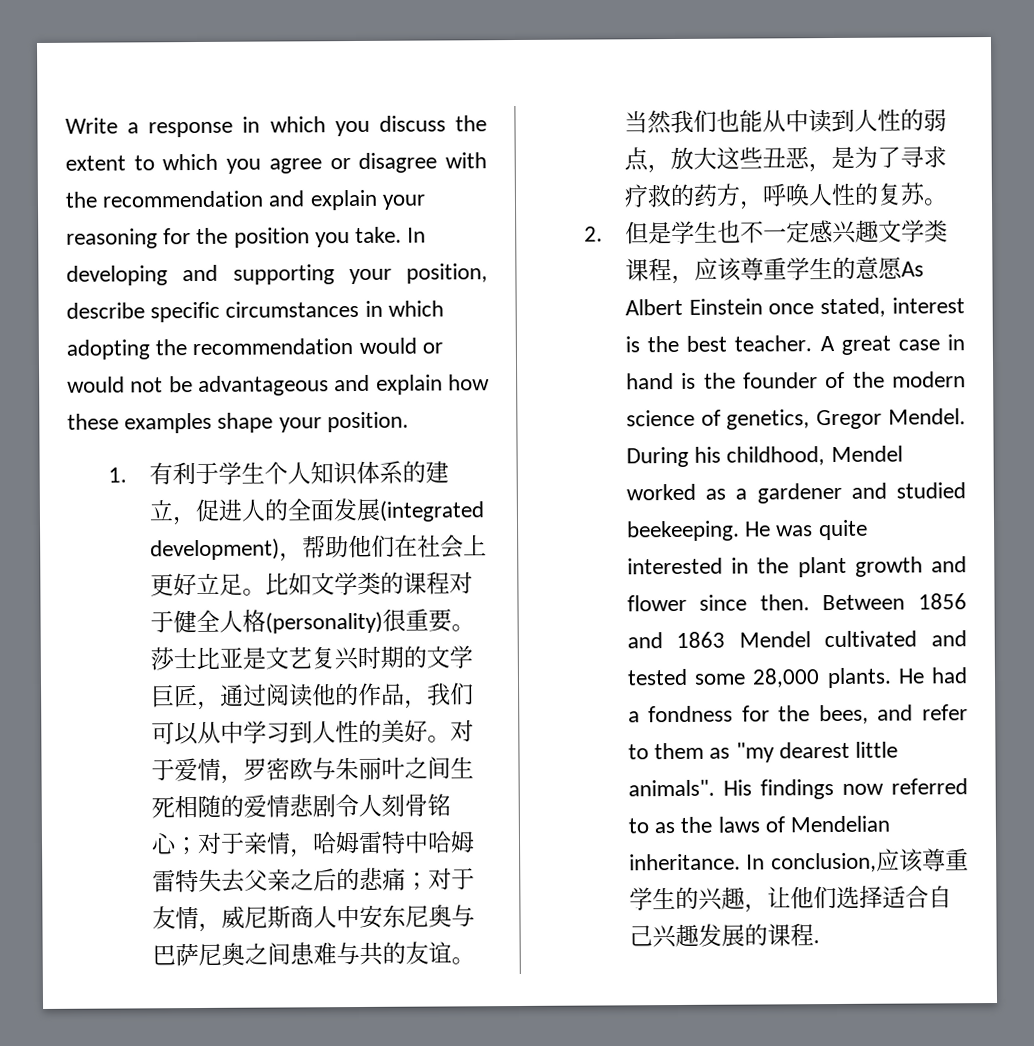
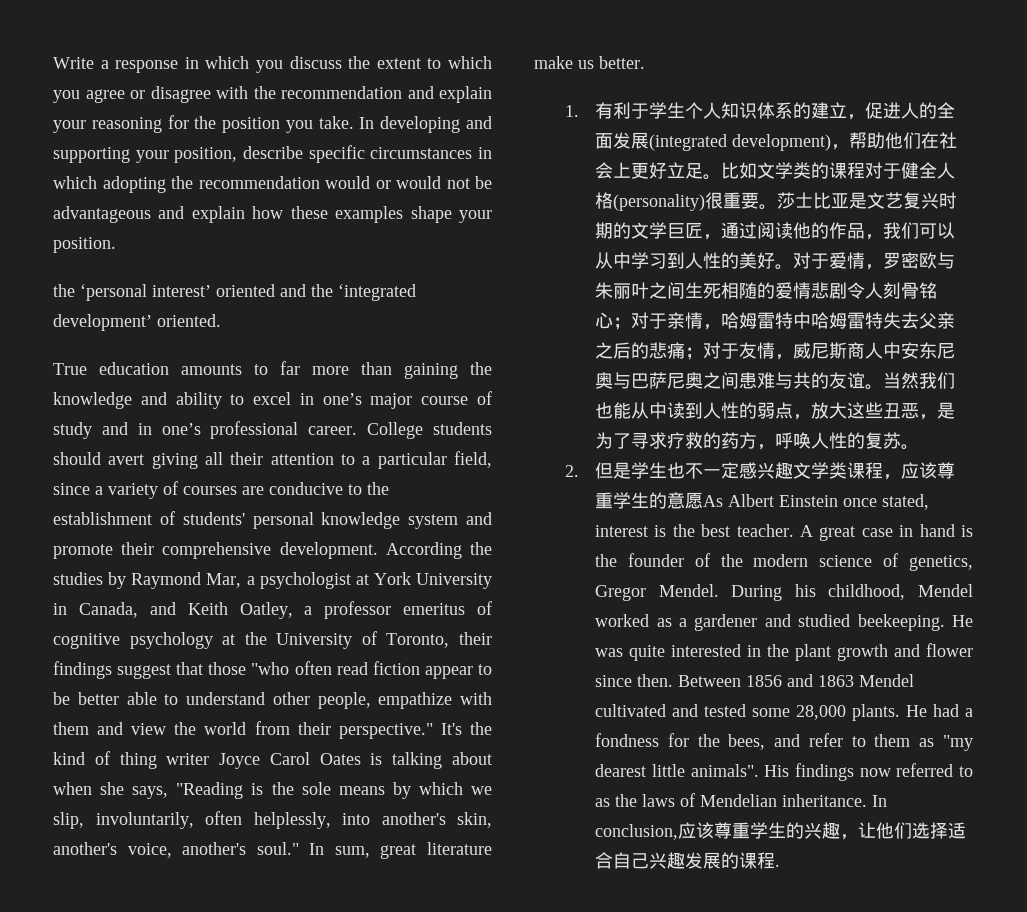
(409, 422) none -> [53,284,416,301] [53,314,221,331] [53,361,492,379] [53,391,492,409] [53,421,492,439] [53,451,492,469] [53,481,389,499] [53,511,492,529] [53,542,492,559] [53,572,492,589] [53,601,492,619] [53,631,492,649] [53,661,492,679] [53,692,492,709] [53,721,492,739] [53,751,492,769] [53,782,493,799] [53,811,492,829] [53,842,492,859] [534,56,645,69] // the ‘personal interest’ oriented and the ‘integrated development’ oriented. // True education amounts to far more than gaining the knowledge and ability to excel in one’s major course of study and in one’s professional career. College students should avert giving all their attention to a particular field, since a variety of courses are conducive to the establishment of students' personal knowledge system and promote their comprehensive development. According the studies by Raymond Mar, a psychologist at York University in Canada, and Keith Oatley, a professor emeritus of cognitive psychology at the University of Toronto, their findings suggest that those "who often read fiction appear to be better able to understand other people, empathize with them and view the world from their perspective." It's the kind of thing writer Joyce Carol Oates is talking about when she says, "Reading is the sole means by which we slip, involuntarily, often helplessly, into another's skin, another's voice, another's soul." In sum, great literature make us better.

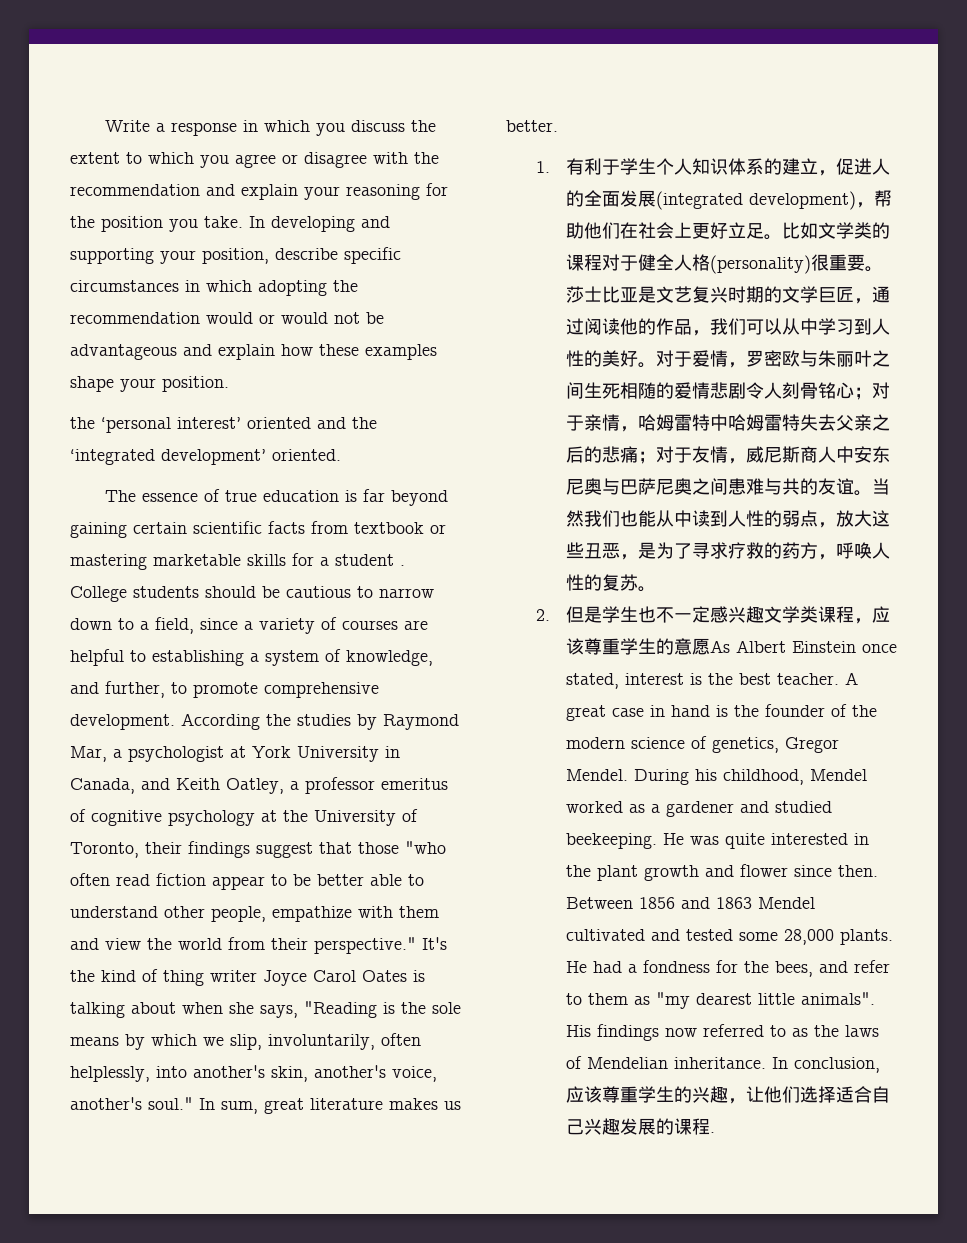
[53,361,492,379] [53,391,492,409] [53,421,492,439] [53,452,334,469] True education amounts to far more than gaining the knowledge and ability to excel in one’s major course of study and in one’s professional career. College students should avert giving all their attention -> [105,489,449,506] [70,521,446,538] [70,553,405,570] [70,586,434,602] [70,618,112,630] The essence of true education is far beyond gaining certain scientific facts from textbook or mastering marketable skills for a student . College students should be cautious to narrow down
[377,452,447,469] particular -> (149, 625) none
[269,482,389,495] [53,511,492,529] [53,542,155,559] conducive to the establishment of students' personal knowledge system and promote their -> [70,649,433,666] [70,681,258,698] helpful to establishing a system of knowledge, and further, to promote
[534,56,573,69] make -> [389,1098,438,1110] makes

